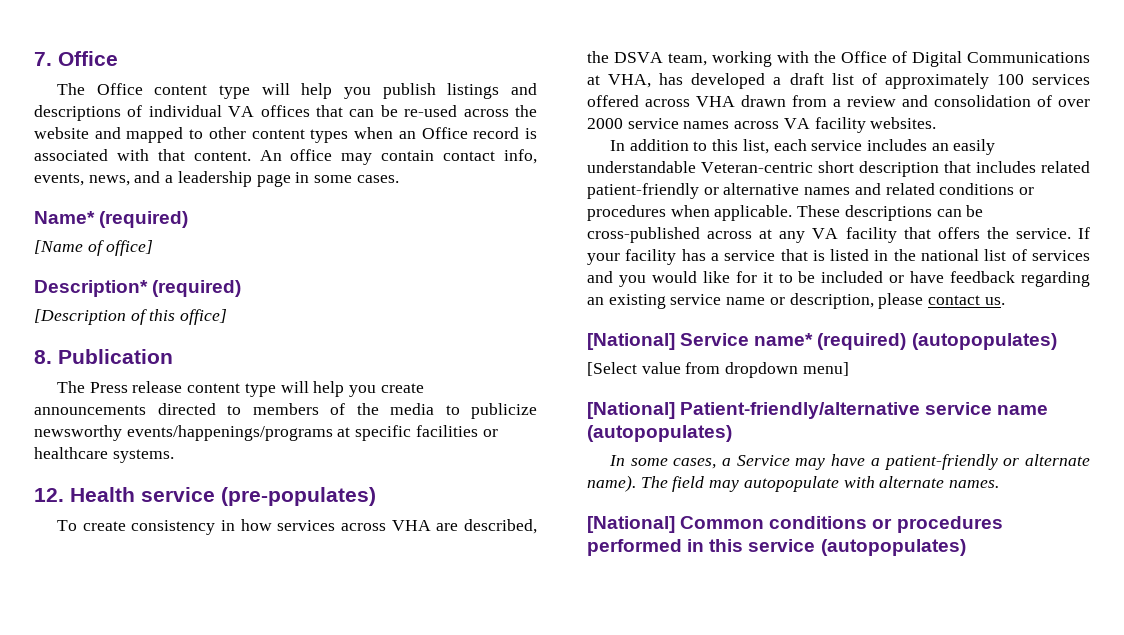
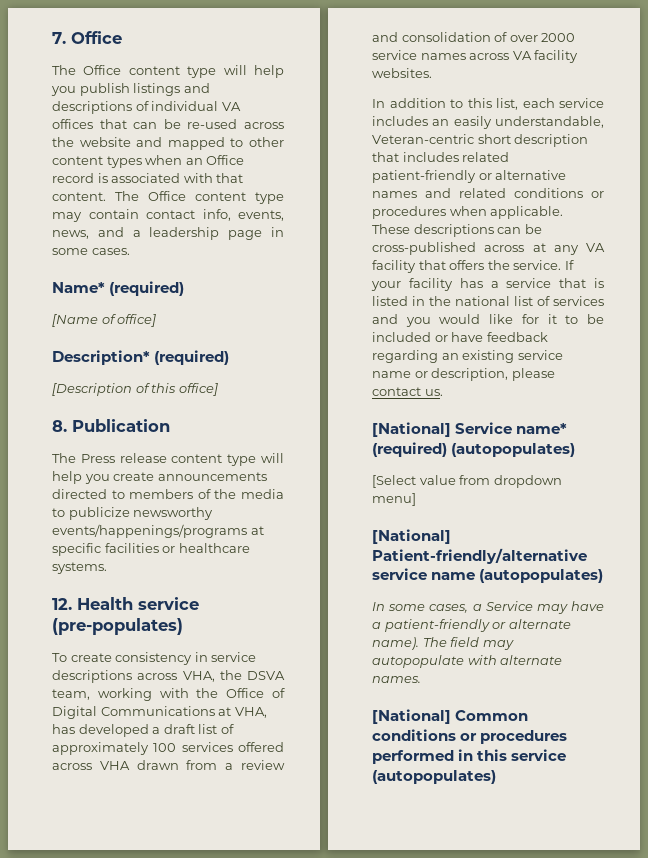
[259,149,333,161] An office -> [115,191,284,204] The Office content type
[240,519,537,534] how services across VHA are described, -> [211,652,257,662] [52,670,215,683] service descriptions across VHA,
[587,161,696,173] understandable -> [495,116,604,128] understandable,

